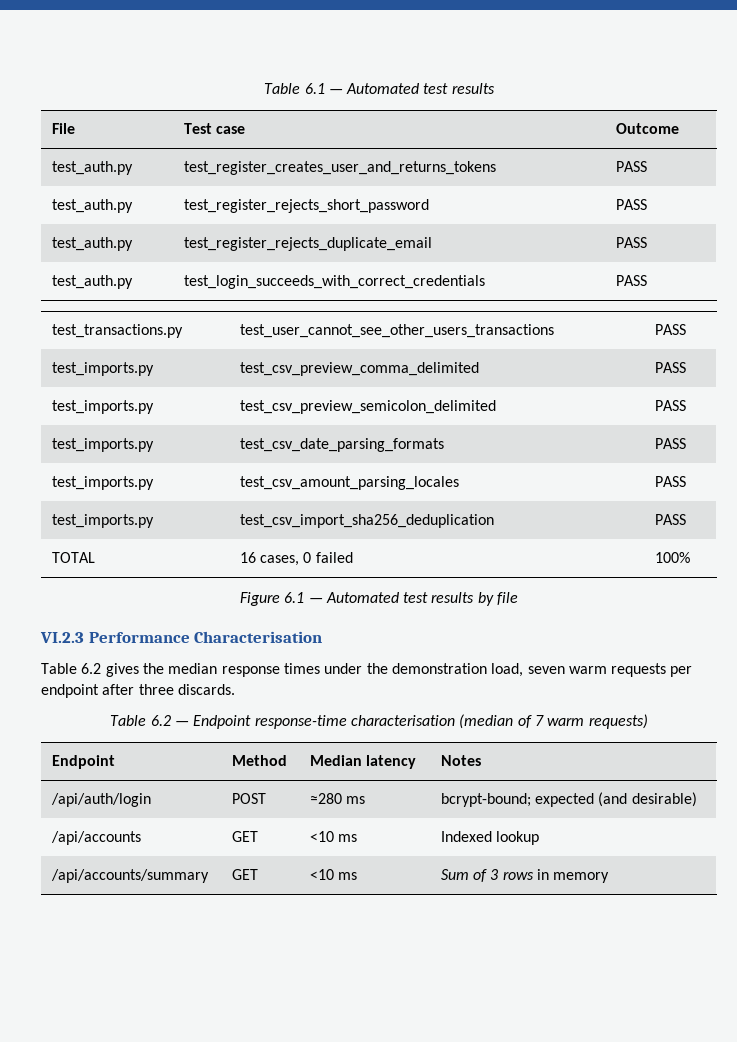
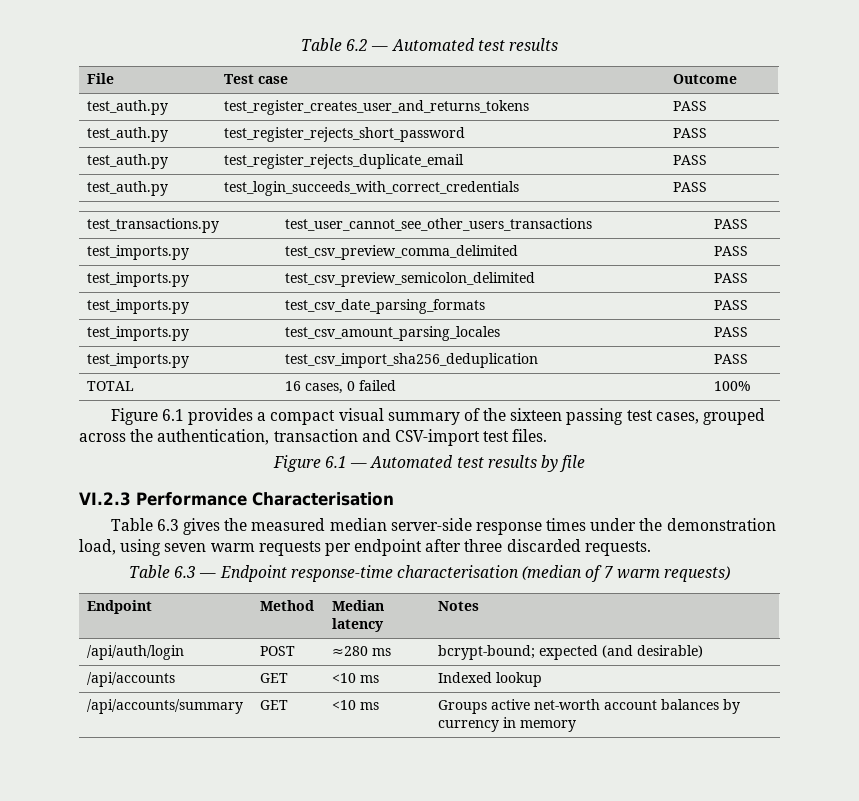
[264,83,325,94] Table 6.1 -> [301,38,369,51] Table 6.2
(690, 557) none -> [110,408,765,425] [79,429,548,446] // Figure 6.1 provides a compact visual summary of the sixteen passing test cases, grouped across the authentication, transaction and CSV-import test files.
[81,663,102,674] 6.2 -> [156,519,179,531] 6.3
[168,663,218,674] median -> [251,518,472,531] measured median server-side
(524, 670) none -> [120,539,162,556] using
[177,684,235,695] [110,715,171,726] discards. // Table 6.2 -> [506,539,651,556] [129,565,197,578] discarded requests. // Table 6.3
[440,869,534,882] Sum of 3 rows -> [438,699,741,714] [438,720,500,732] Groups active net-worth account balances by currency

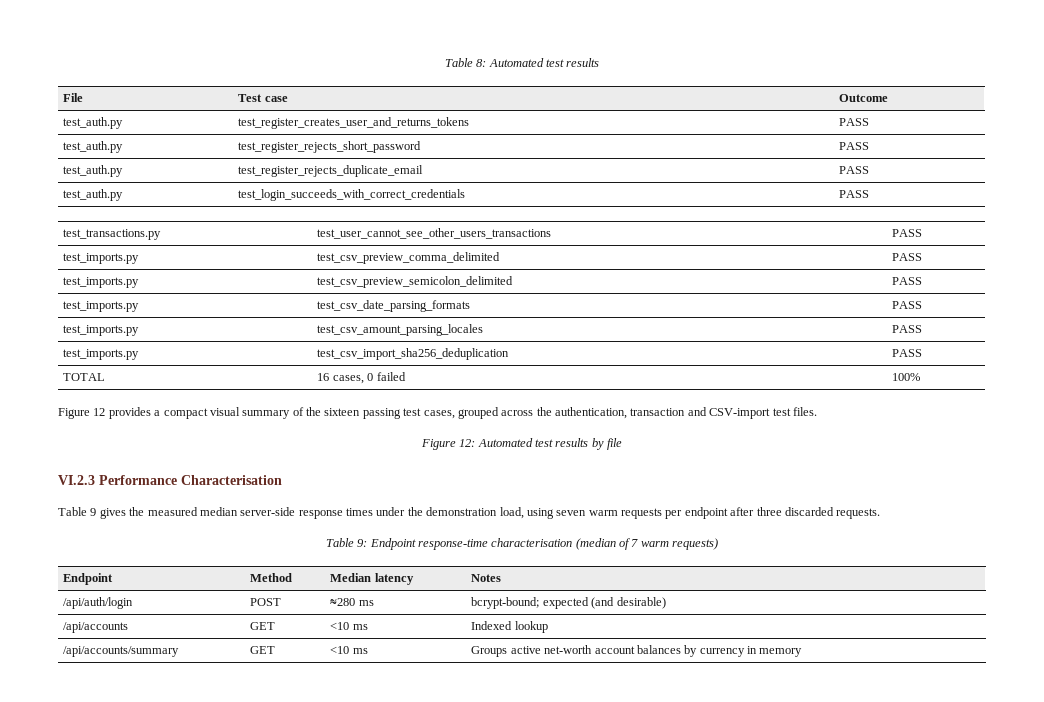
[301,38,389,51] Table 6.2 — -> [444,58,487,67] Table 8:
[161,409,184,421] 6.1 -> [93,408,106,416] 12
[325,456,368,468] 6.1 — -> [459,439,476,447] 12:
[156,519,179,531] 6.3 -> [90,508,97,516] 9
[174,566,217,578] 6.3 — -> [357,539,368,547] 9:

